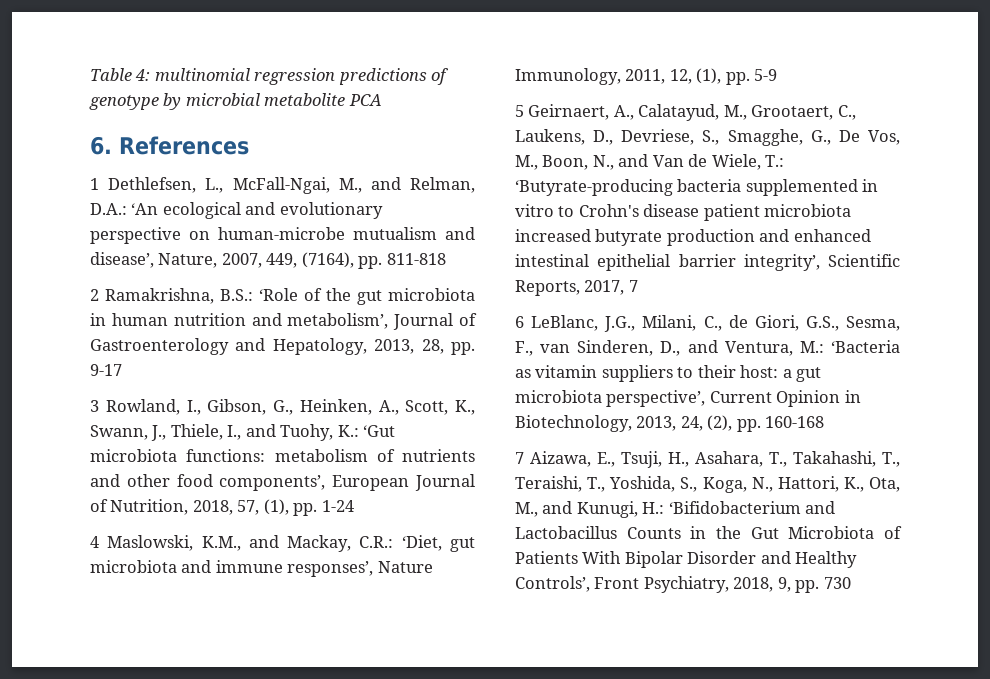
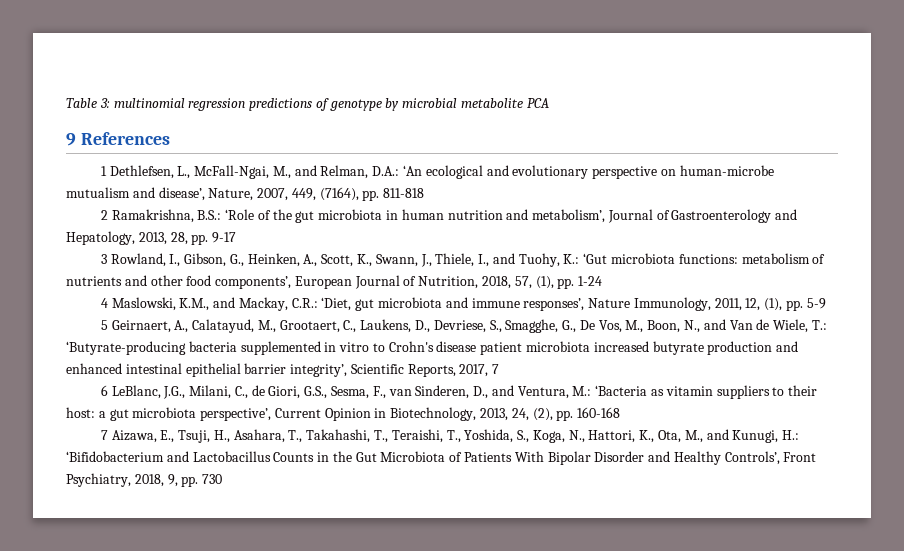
[135,69,151,81] 4: -> [99,98,110,108] 3:
[90,136,112,155] 6. -> [66,133,76,146] 9

